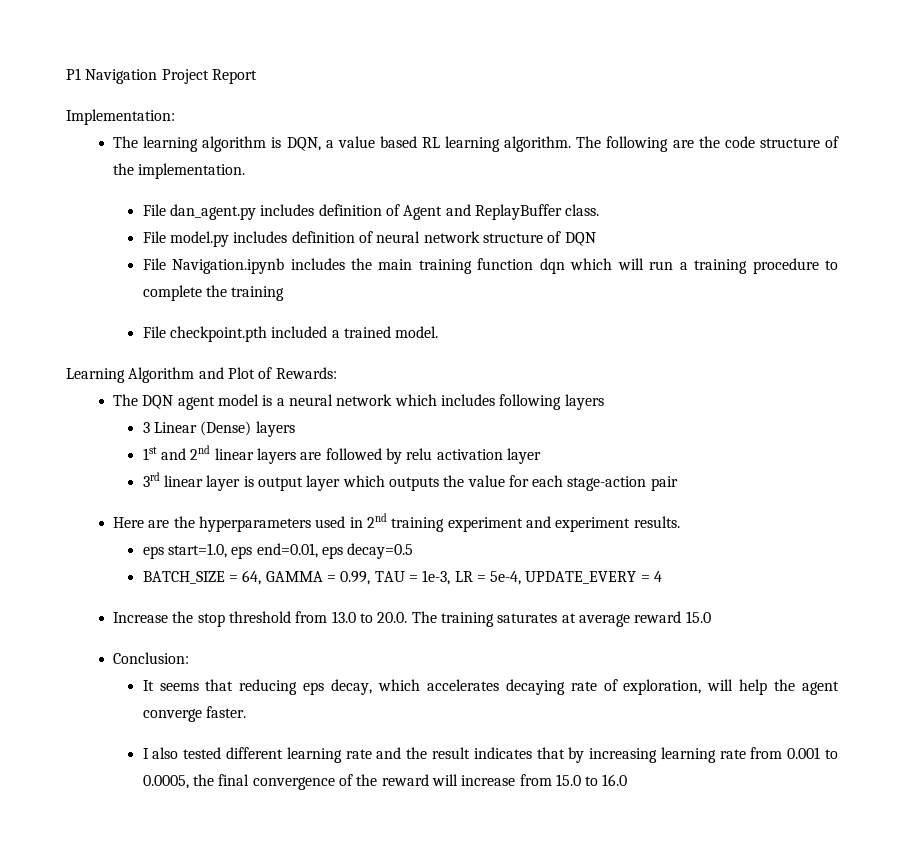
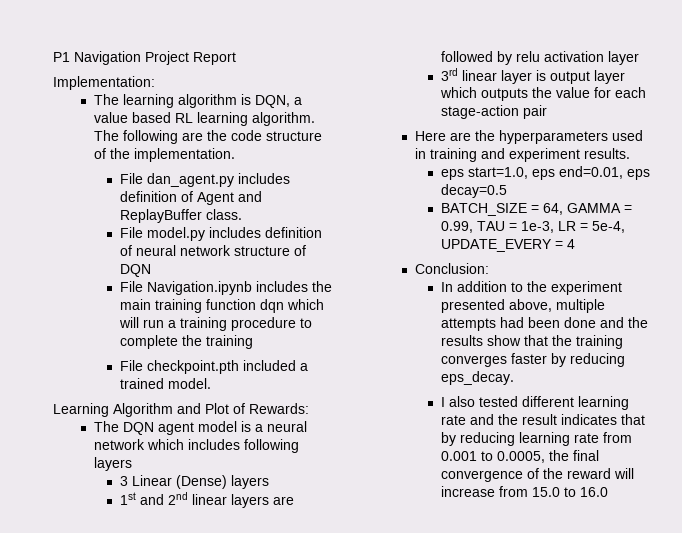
[367,513,523,532] 2nd training experiment -> [430,148,478,162] training
[113,611,711,627] [113,652,190,664] [142,679,840,695] [142,706,246,722] Increase the stop threshold from 13.0 to 20.0. The training saturates at average reward 15.0 // Conclusion: // It seems that reducing eps decay, which accelerates decaying rate of exploration, will help the agent converge faster. -> [415,263,490,274] [440,281,622,295] [440,299,605,313] [440,317,648,331] [440,335,623,349] [440,353,625,367] [440,371,514,385] Conclusion: // In addition to the experiment presented above, multiple attempts had been done and the results show that the training converges faster by reducing eps_decay.
[589,748,658,763] increasing -> [459,432,515,446] reducing

